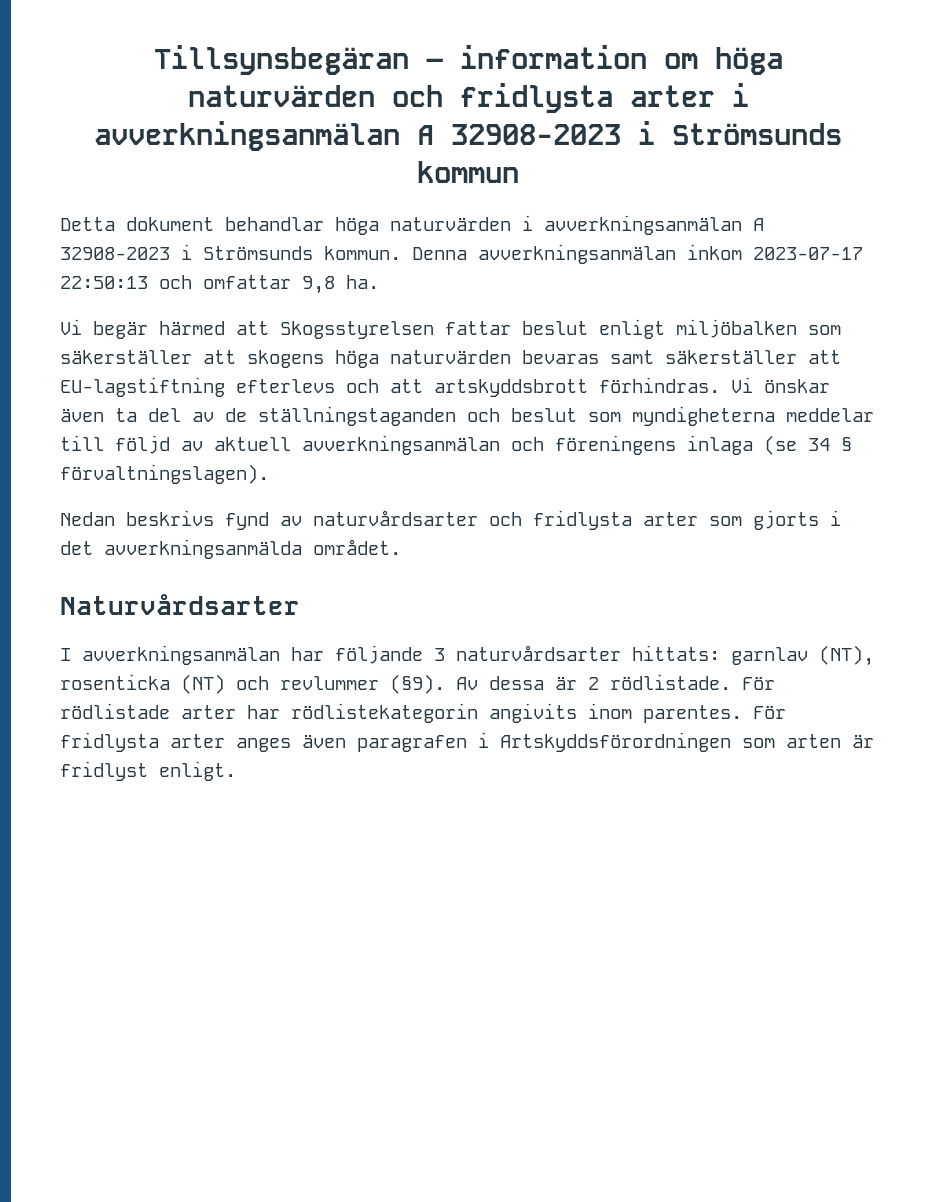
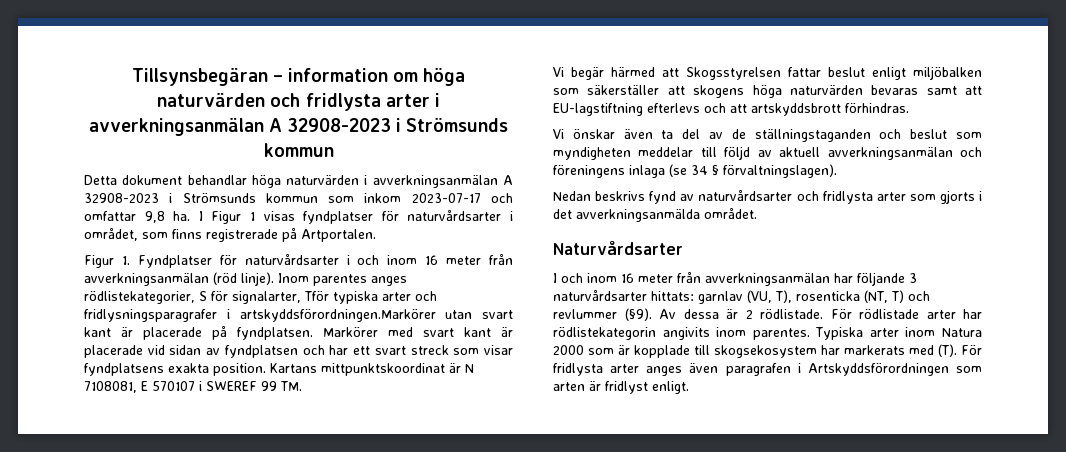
[324,244,676,264] kommun. Denna avverkningsanmälan -> [265,193,355,203] kommun som
[60,276,148,289] 22:50:13 -> (481, 198) none
(379, 282) none -> [198,209,513,224] [84,227,376,242] [84,253,513,268] [84,272,407,286] [84,290,437,304] [84,308,513,322] [84,325,513,340] [84,345,514,358] [84,363,474,376] [84,381,302,393] I Figur 1 visas fyndplatser för naturvårdsarter i området, som finns registrerade på Artportalen. // Figur 1. Fyndplatser för naturvårdsarter i och inom 16 meter från avverkningsanmälan (röd linje). Inom parentes anges rödlistekategorier, S för signalarter, Tför typiska arter och fridlysningsparagrafer i artskyddsförordningen.Markörer utan svart kant är placerade på fyndplatsen. Markörer med svart kant är placerade vid sidan av fyndplatsen och har ett svart streck som visar fyndplatsens exakta position. Kartans mittpunktskoordinat är N 7108081, E 570107 i SWEREF 99 TM.
[665,350,797,364] säkerställer -> (957, 90) none
(720, 385) none -> (909, 107) //
[632,406,775,426] myndigheterna -> [553,147,631,160] myndigheten
(71, 654) none -> [561,271,701,283] och inom 16 meter från
[819,645,874,666] [60,674,225,694] (NT), rosenticka (NT) -> [747,290,904,303] (VU, T), rosenticka (NT, T)
(742, 714) none -> [815,327,982,340] [553,344,957,358] Typiska arter inom Natura 2000 som är kopplade till skogsekosystem har markerats med (T).

